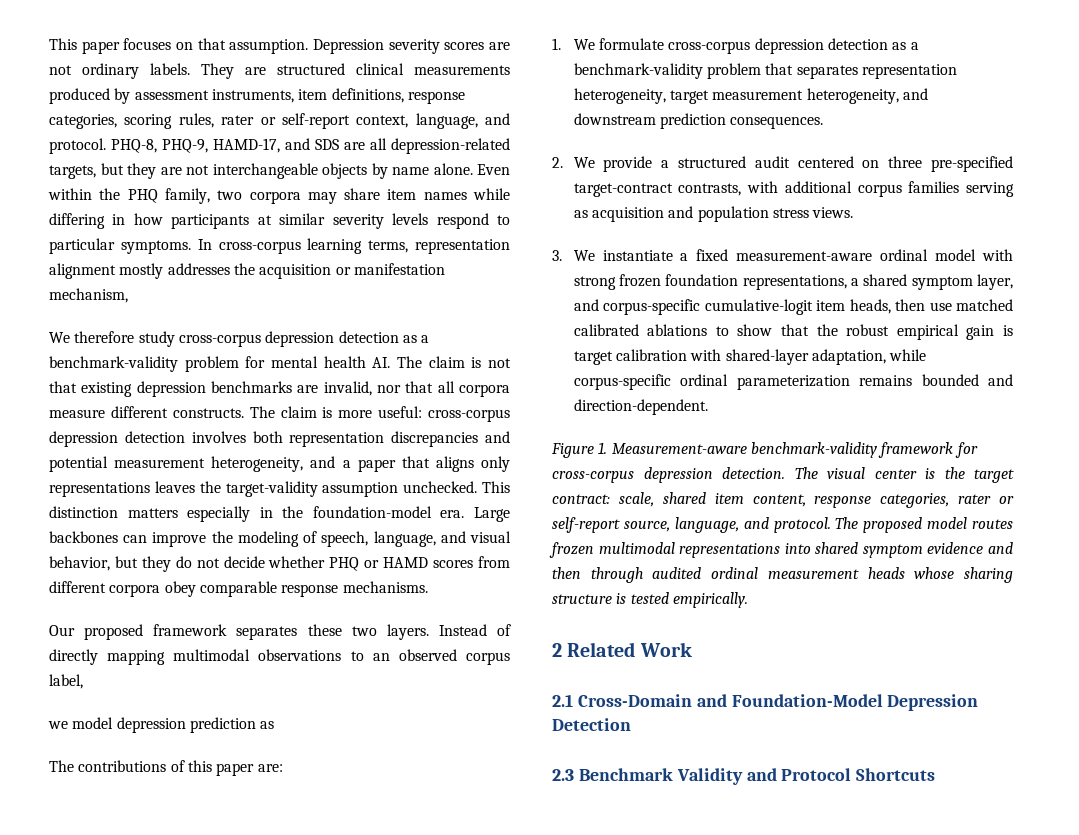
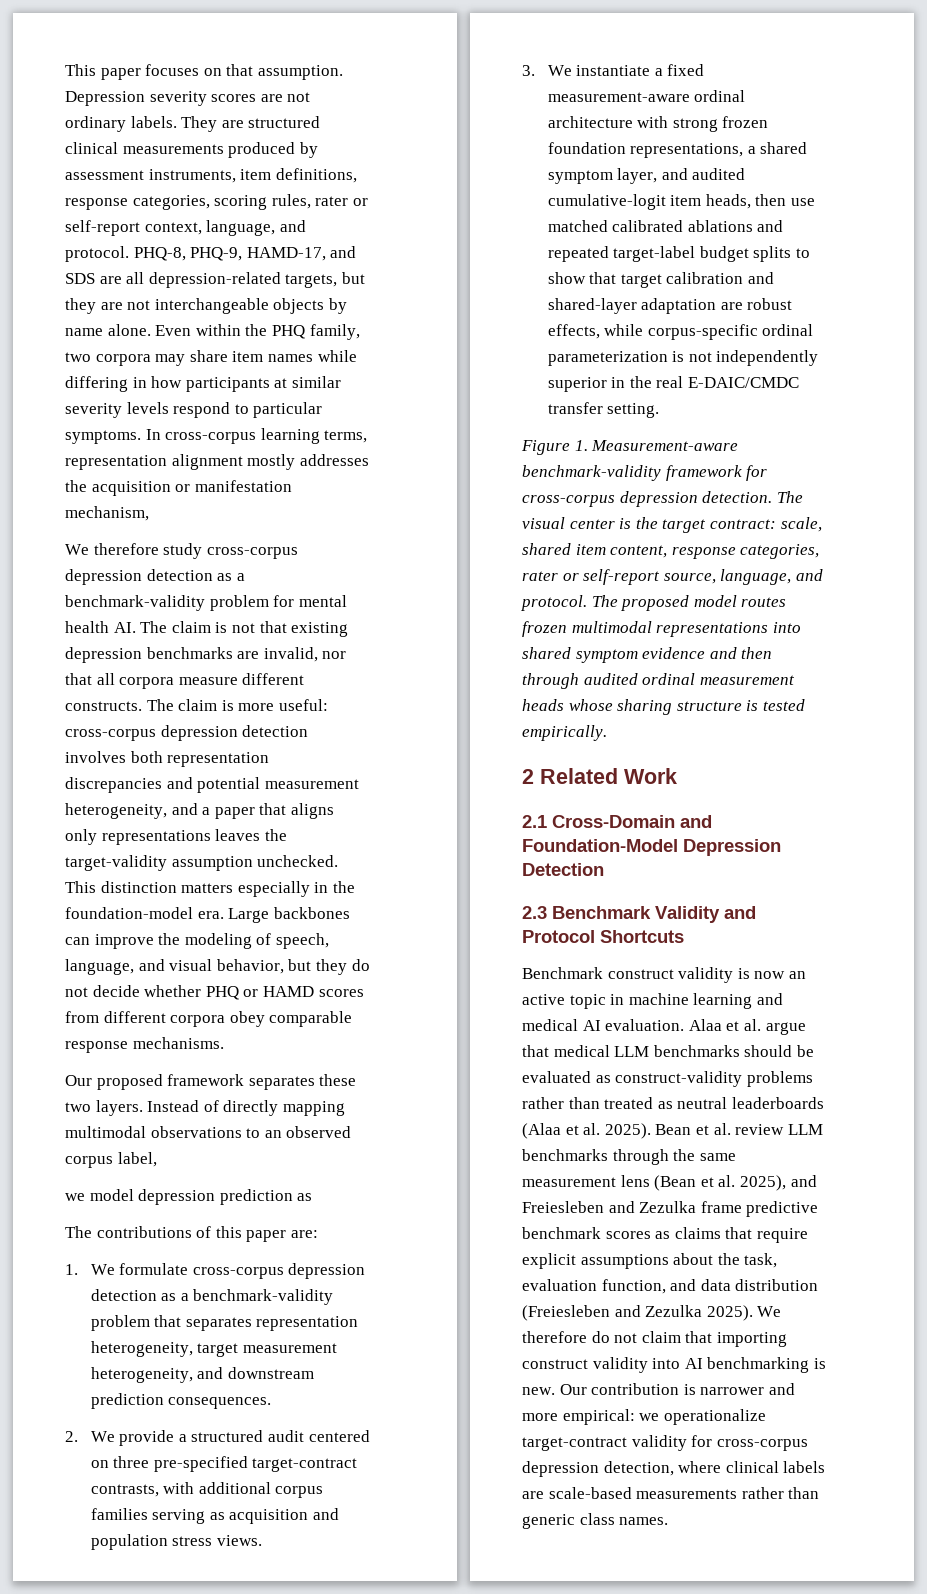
[935,249,977,261] model -> [547,116,633,128] architecture
[603,299,701,315] corpus-specific -> [692,168,746,180] audited
[715,324,1013,340] [573,349,927,365] [573,374,1013,390] [573,399,708,415] to show that the robust empirical gain is target calibration with shared-layer adaptation, while corpus-specific ordinal parameterization remains bounded and direction-dependent. -> [757,220,784,232] [547,246,811,262] [547,272,775,288] [547,298,793,314] [547,324,814,340] [547,350,819,366] [547,376,800,392] [547,402,660,418] and repeated target-label budget splits to show that target calibration and shared-layer adaptation are robust effects, while corpus-specific ordinal parameterization is not independently superior in the real E-DAIC/CMDC transfer setting.
(936, 774) none -> [522,967,806,983] [522,993,783,1009] [522,1019,806,1035] [522,1045,814,1057] [522,1071,813,1087] [522,1097,824,1109] [522,1123,823,1139] [522,1149,736,1165] [522,1175,817,1191] [522,1201,819,1217] [522,1227,808,1243] [522,1253,778,1269] [522,1279,819,1294] [522,1305,782,1321] [522,1331,787,1347] [522,1357,826,1373] [522,1383,795,1395] [522,1409,766,1425] [522,1435,808,1451] [522,1461,826,1477] [522,1487,820,1499] [522,1513,669,1529] // Benchmark construct validity is now an active topic in machine learning and medical AI evaluation. Alaa et al. argue that medical LLM benchmarks should be evaluated as construct-validity problems rather than treated as neutral leaderboards (Alaa et al. 2025). Bean et al. review LLM benchmarks through the same measurement lens (Bean et al. 2025), and Freiesleben and Zezulka frame predictive benchmark scores as claims that require explicit assumptions about the task, evaluation function, and data distribution (Freiesleben and Zezulka 2025). We therefore do not claim that importing construct validity into AI benchmarking is new. Our contribution is narrower and more empirical: we operationalize target-contract validity for cross-corpus depression detection, where clinical labels are scale-based measurements rather than generic class names.

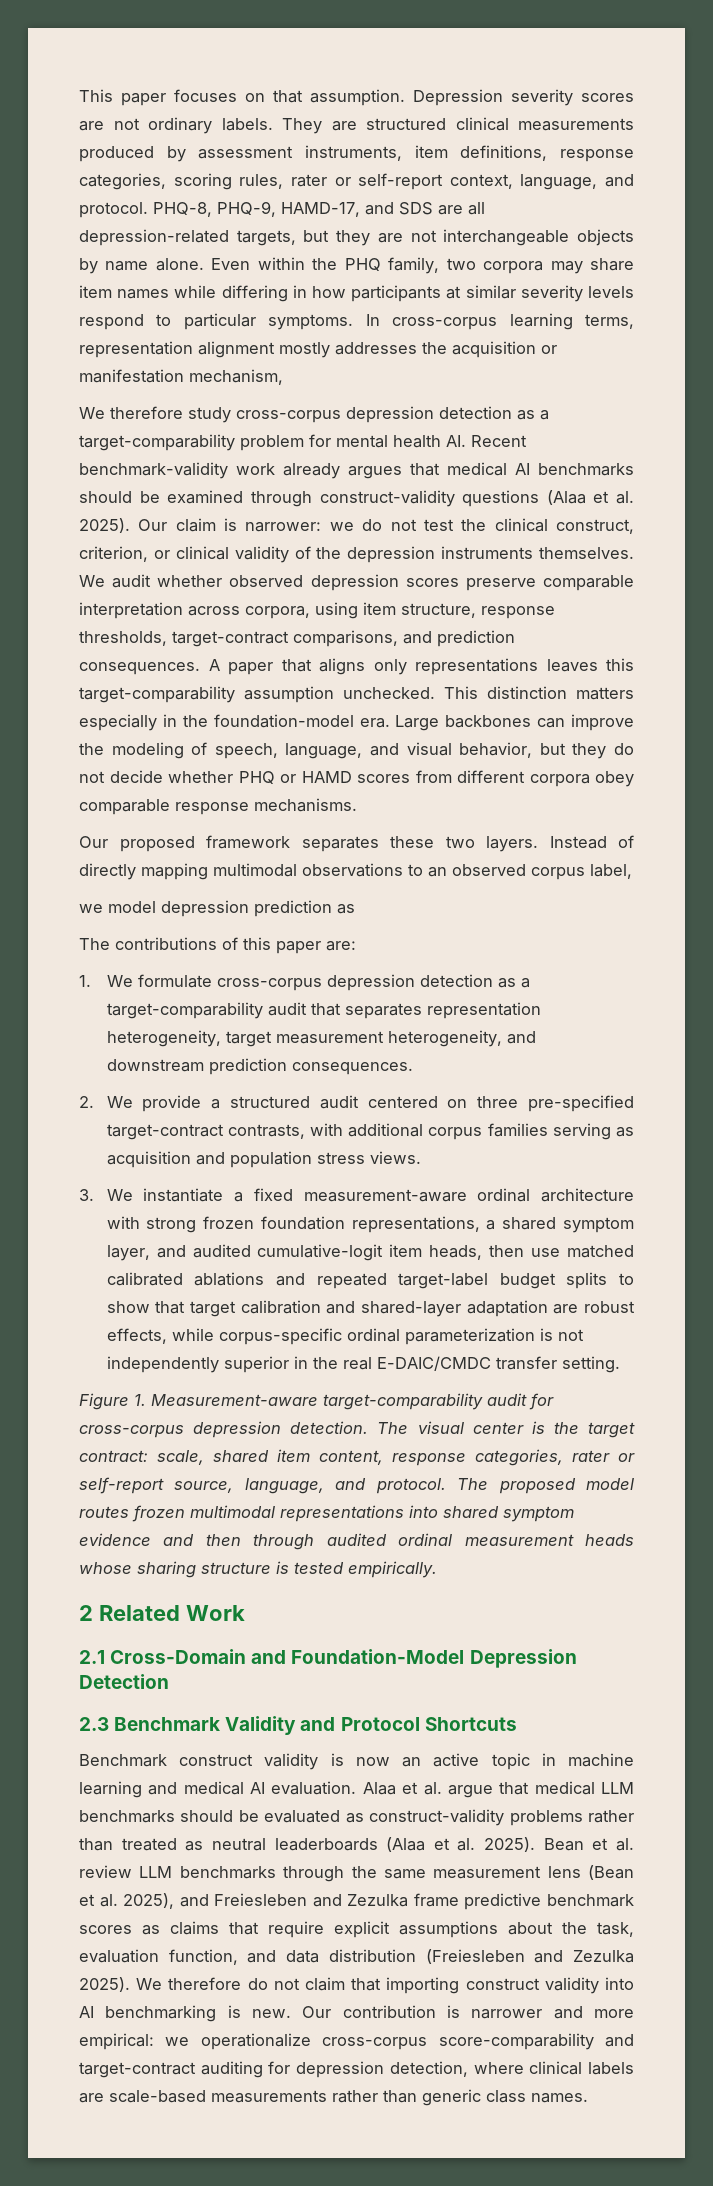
[65,595,205,611] benchmark-validity -> [79,434,235,451] target-comparability
[140,621,349,637] [65,647,347,663] [65,673,305,689] [65,699,328,711] [65,725,309,741] [65,751,270,767] [65,777,359,793] [65,803,211,819] The claim is not that existing depression benchmarks are invalid, nor that all corpora measure different constructs. The claim is more useful: cross-corpus depression detection involves both representation discrepancies and potential measurement heterogeneity, and a -> [471,435,527,447] [79,462,634,479] [79,490,634,507] [79,518,635,534] [79,546,634,563] [79,574,634,591] [79,602,555,619] [79,630,515,647] [79,659,220,675] Recent benchmark-validity work already argues that medical AI benchmarks should be examined through construct-validity questions (Alaa et al. 2025). Our claim is narrower: we do not test the clinical construct, criterion, or clinical validity of the depression instruments themselves. We audit whether observed depression scores preserve comparable interpretation across corpora, using item structure, response thresholds, target-contract comparisons, and prediction consequences. A
[264,829,287,841] [65,855,167,871] the target-validity -> [606,658,634,671] [79,686,235,703] this target-comparability
[193,1289,334,1305] [90,1315,150,1331] benchmark-validity problem -> [106,1002,307,1019] target-comparability audit
[522,465,742,481] benchmark-validity framework -> [323,1393,527,1410] target-comparability audit
[522,1435,808,1451] target-contract validity for cross-corpus -> [322,2033,634,2050] [79,2061,291,2078] cross-corpus score-comparability and target-contract auditing for

